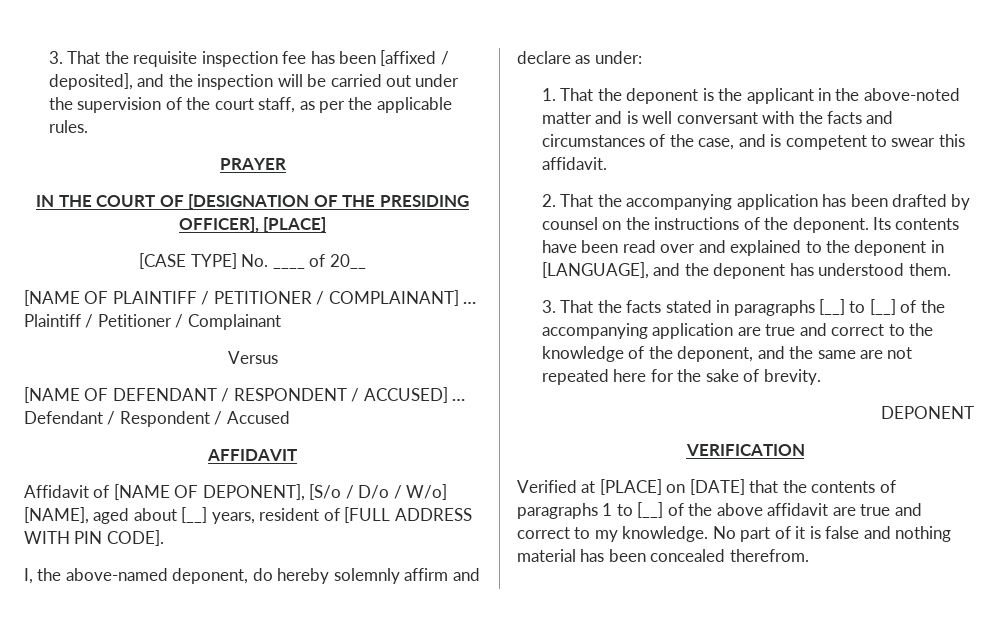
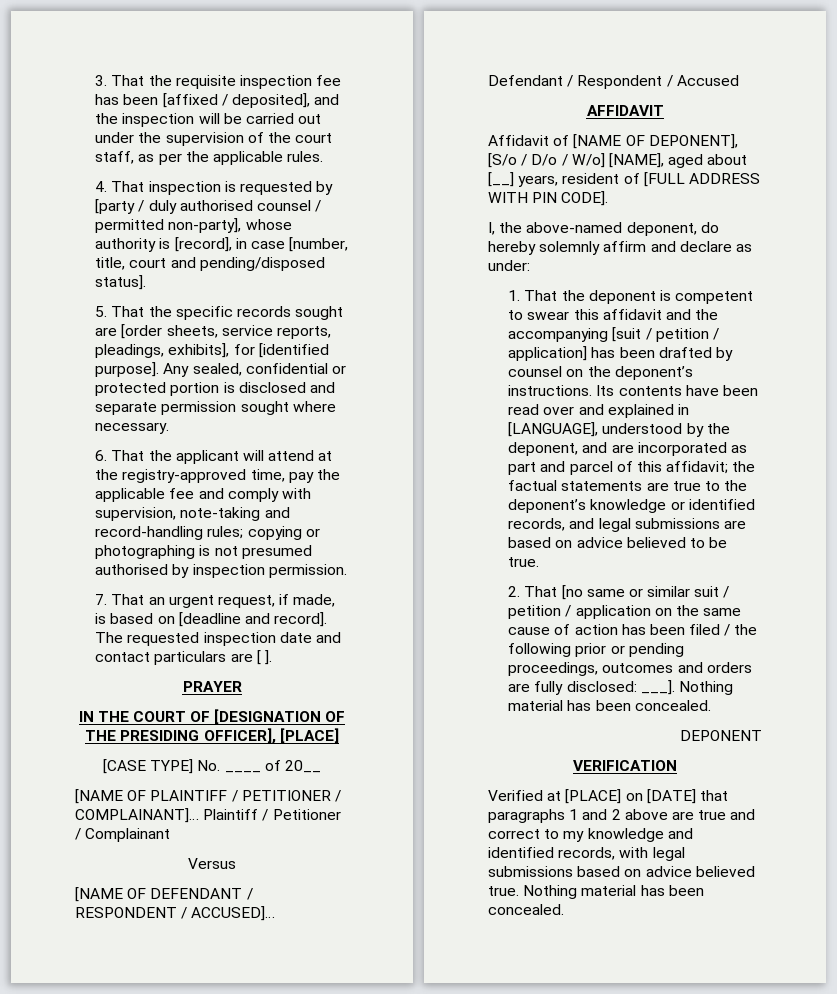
(88, 126) none -> [95,181,334,195] [95,199,322,214] [95,218,292,233] [95,237,349,252] [95,257,325,271] [95,275,147,290] [95,306,344,320] [95,324,331,339] [95,343,329,358] [95,362,346,377] [95,382,335,396] [95,401,336,415] [95,422,170,434] [95,450,333,464] [95,469,340,483] [95,488,311,502] [95,507,290,521] [95,526,320,540] [95,545,312,559] [95,564,347,578] [95,594,336,608] [95,612,328,627] [95,632,341,646] [95,650,272,665] // 4. That inspection is requested by [party / duly authorised counsel / permitted non-party], whose authority is [record], in case [number, title, court and pending/disposed status]. // 5. That the specific records sought are [order sheets, service reports, pleadings, exhibits], for [identified purpose]. Any sealed, confidential or protected portion is disclosed and separate permission sought where necessary. // 6. That the applicant will attend at the registry-approved time, pay the applicable fee and comply with supervision, note-taking and record-handling rules; copying or photographing is not presumed authorised by inspection permission. // 7. That an urgent request, if made, is based on [deadline and record]. The requested inspection date and contact particulars are [ ].
[328,290,477,306] COMPLAINANT] … -> [75,808,199,823] COMPLAINANT]…
[363,387,466,403] ACCUSED] … -> [191,906,276,921] ACCUSED]…
[718,88,960,104] [541,111,894,124] [541,134,965,150] [541,157,607,170] [541,194,818,210] the applicant in the above-noted matter and is well conversant with the facts and circumstances of the case, and is competent to swear this affidavit. // 2. That the accompanying application -> [675,291,754,304] [508,309,719,320] [508,327,719,342] [508,346,588,361] competent to swear this affidavit and the accompanying [suit / petition / application]
[654,217,869,233] instructions of the deponent. -> [614,366,693,380] [508,385,593,396] deponent’s instructions.
[805,240,944,256] [541,262,951,279] [541,299,945,316] [541,323,933,339] [541,346,913,362] [541,369,821,385] to the deponent in [LANGUAGE], and the deponent has understood them. // 3. That the facts stated in paragraphs [__] to [__] of the accompanying application are true and correct to the knowledge of the deponent, and the same are not repeated here for the sake of brevity. -> [677,404,689,415] [508,422,730,437] [508,442,747,456] [508,461,756,475] [508,480,748,491] [508,499,755,513] [508,518,746,532] [508,537,728,548] [508,557,540,567] [508,585,730,600] [508,605,742,619] [508,624,758,636] [508,643,684,657] [508,662,752,676] [508,680,733,695] [508,700,711,711] in [LANGUAGE], understood by the deponent, and are incorporated as part and parcel of this affidavit; the factual statements are true to the deponent’s knowledge or identified records, and legal submissions are based on advice believed to be true. // 2. That [no same or similar suit / petition / application on the same cause of action has been filed / the following prior or pending proceedings, outcomes and orders are fully disclosed: ___]. Nothing material has been concealed.
[782,480,896,493] [517,502,829,519] the contents of paragraphs 1 to [__] of the above affidavit -> [488,809,668,823] paragraphs 1 and 2 above
[622,526,952,542] [517,549,809,562] knowledge. No part of it is false and nothing material has been concealed therefrom. -> [587,828,693,842] [488,847,685,861] [488,866,755,877] [488,885,704,899] [488,904,564,915] knowledge and identified records, with legal submissions based on advice believed true. Nothing material has been concealed.

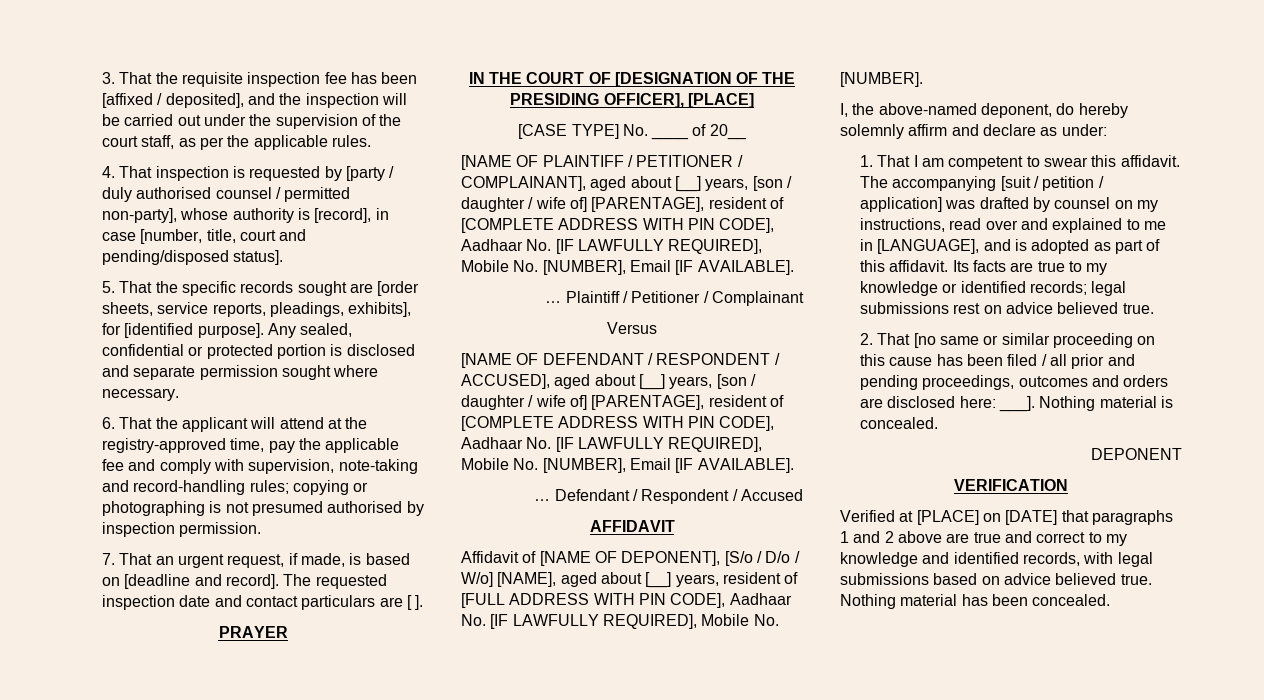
[75,808,199,823] COMPLAINANT]… -> [461,176,792,192] [461,197,784,212] [461,218,775,233] [461,239,763,254] [461,260,794,275] [545,301,562,303] COMPLAINANT], aged about [__] years, [son / daughter / wife of] [PARENTAGE], resident of [COMPLETE ADDRESS WITH PIN CODE], Aadhaar No. [IF LAWFULLY REQUIRED], Mobile No. [NUMBER], Email [IF AVAILABLE]. // …
[191,906,276,921] ACCUSED]… -> [461,374,756,390] [461,395,784,410] [461,416,775,431] [461,437,763,452] [461,458,794,473] [534,499,551,501] ACCUSED], aged about [__] years, [son / daughter / wife of] [PARENTAGE], resident of [COMPLETE ADDRESS WITH PIN CODE], Aadhaar No. [IF LAWFULLY REQUIRED], Mobile No. [NUMBER], Email [IF AVAILABLE]. // …
[561,191,609,206] CODE]. -> [670,593,792,608] [461,614,779,629] [840,72,923,87] CODE], Aadhaar No. [IF LAWFULLY REQUIRED], Mobile No. [NUMBER].
[561,290,671,304] the deponent is -> [913,155,944,167] I am
[602,309,719,320] affidavit and the -> [1120,155,1180,167] [859,176,888,188] affidavit. The
[591,347,655,358] has been -> [945,200,976,209] was
[587,366,693,380] [508,385,758,396] [508,404,689,418] [508,422,730,437] [508,442,747,456] [508,461,756,475] [508,480,643,491] the deponent’s instructions. Its contents have been read over and explained in [LANGUAGE], understood by the deponent, and are incorporated as part and parcel of this affidavit; the factual statements -> [1136,200,1158,212] [859,218,1166,233] [859,239,1161,254] [859,260,1006,272] my instructions, read over and explained to me in [LANGUAGE], and is adopted as part of this affidavit. Its facts
[724,480,748,491] [508,499,587,513] the deponent’s -> [1086,263,1108,275] my
[508,518,746,532] [508,537,728,548] records, and legal submissions are based on advice believed to be -> [1029,281,1127,296] [859,302,1119,314] records; legal submissions rest on advice believed
[694,586,730,598] [508,605,742,619] [508,624,758,636] [508,643,625,657] suit / petition / application on the same cause of action has been filed / the following prior or -> [1052,333,1156,348] [859,354,1135,369] proceeding on this cause has been filed / all prior and
[534,681,637,695] fully disclosed: -> [887,396,996,408] disclosed here:
[567,700,631,711] has been -> [1160,396,1173,408] is

